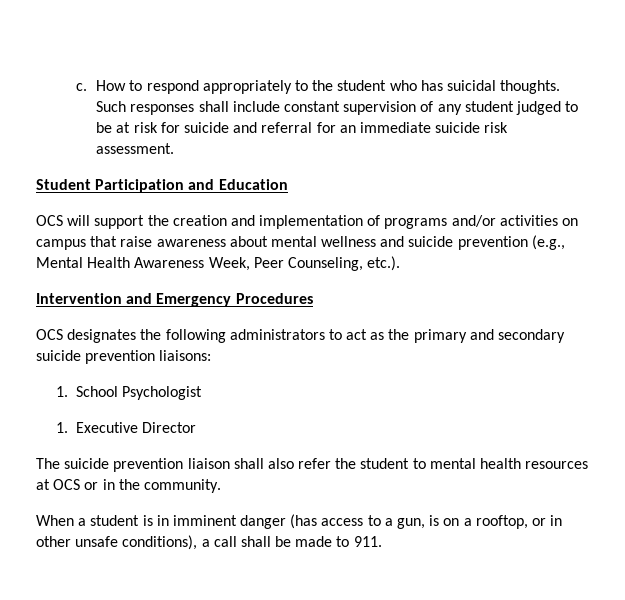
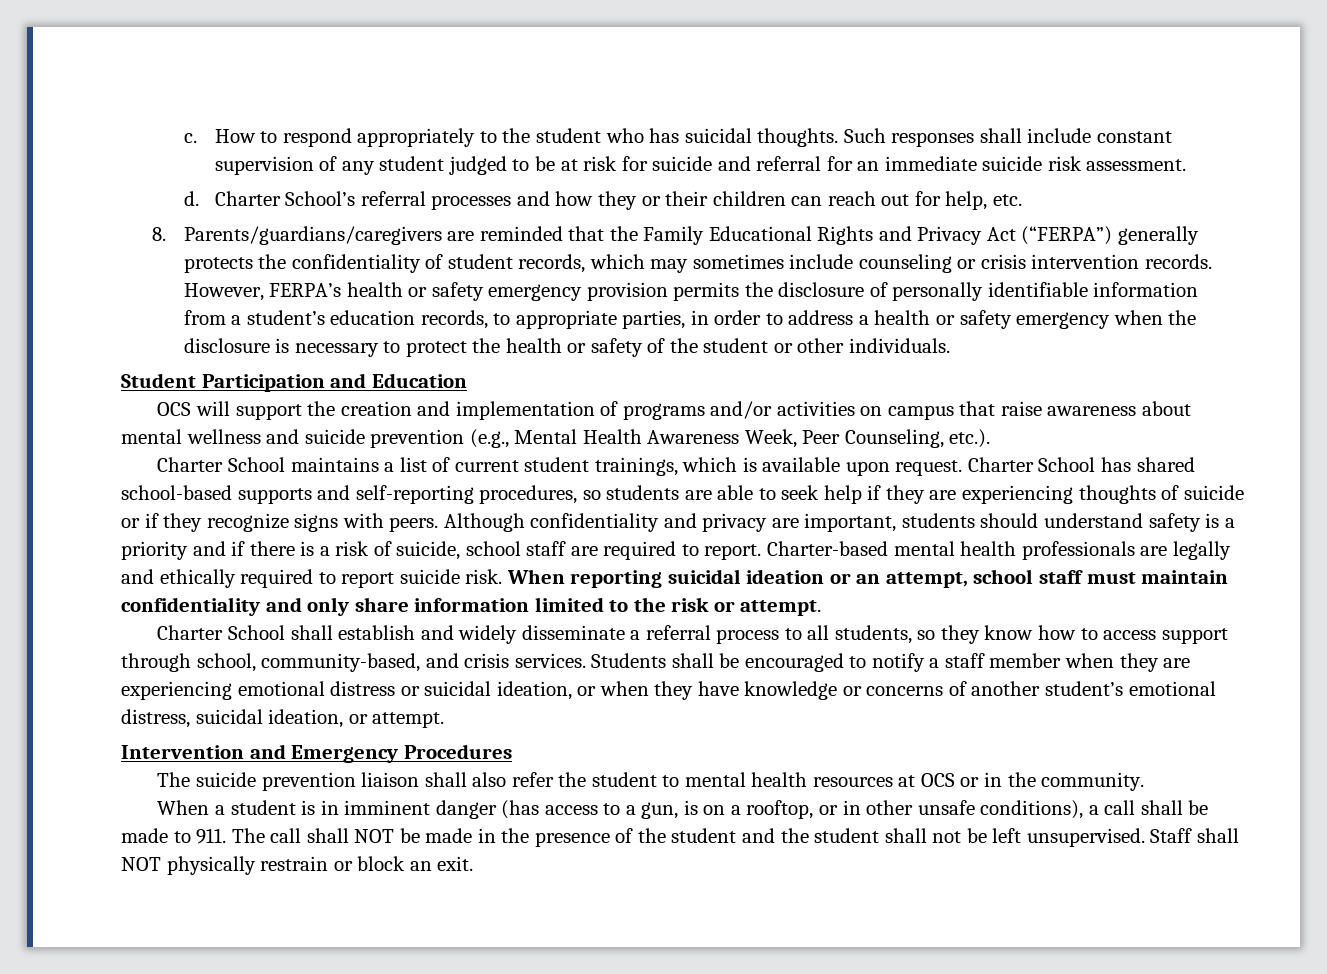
(175, 148) none -> [183,191,1022,210] [152,226,1199,245] [183,254,1213,273] [183,282,1199,301] [183,310,1197,329] [183,338,951,357] // d. Charter School’s referral processes and how they or their children can reach out for help, etc. // 8. Parents/guardians/caregivers are reminded that the Family Educational Rights and Privacy Act (“FERPA”) generally protects the confidentiality of student records, which may sometimes include counseling or crisis intervention records. However, FERPA’s health or safety emergency provision permits the disclosure of personally identifiable information from a student’s education records, to appropriate parties, in order to address a health or safety emergency when the disclosure is necessary to protect the health or safety of the student or other individuals.
[36,293,313,307] [36,329,566,343] [36,350,212,364] [56,386,203,400] [56,422,197,433] Intervention and Emergency Procedures // OCS designates the following administrators to act as the primary and secondary suicide prevention liaisons: // 1. School Psychologist // 1. Executive Director -> [157,457,1195,476] [121,485,1244,504] [121,513,1235,532] [121,541,1231,560] [121,569,1229,588] [121,597,822,616] [157,625,1228,644] [121,653,1191,672] [121,681,1216,700] [121,709,445,728] [121,744,512,763] Charter School maintains a list of current student trainings, which is available upon request. Charter School has shared school-based supports and self-reporting procedures, so students are able to seek help if they are experiencing thoughts of suicide or if they recognize signs with peers. Although confidentiality and privacy are important, students should understand safety is a priority and if there is a risk of suicide, school staff are required to report. Charter-based mental health professionals are legally and ethically required to report suicide risk. When reporting suicidal ideation or an attempt, school staff must maintain confidentiality and only share information limited to the risk or attempt. // Charter School shall establish and widely disseminate a referral process to all students, so they know how to access support through school, community-based, and crisis services. Students shall be encouraged to notify a staff member when they are experiencing emotional distress or suicidal ideation, or when they have knowledge or concerns of another student’s emotional distress, suicidal ideation, or attempt. // Intervention and Emergency Procedures
(382, 541) none -> [231,828,1239,847] [121,856,474,875] The call shall NOT be made in the presence of the student and the student shall not be left unsupervised. Staff shall NOT physically restrain or block an exit.

